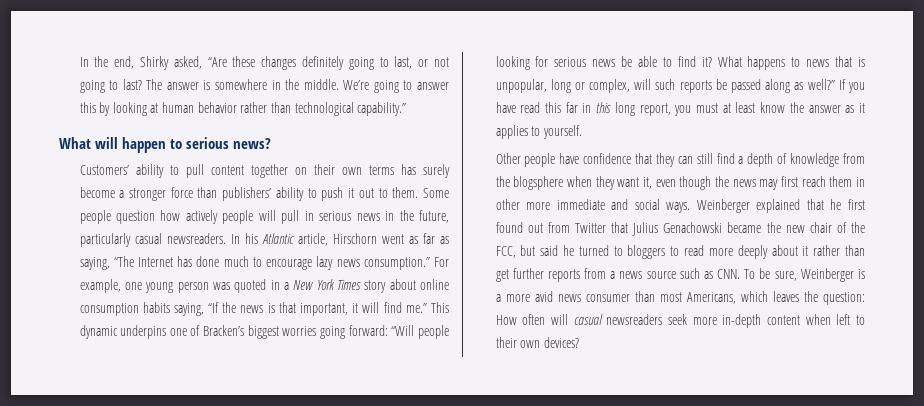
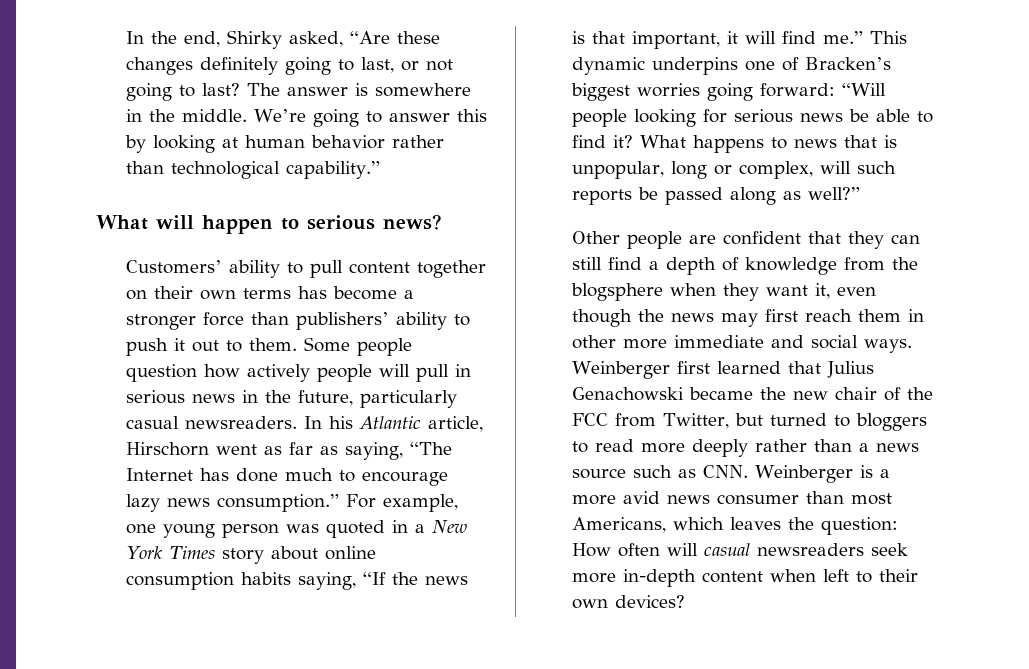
[422,164,450,178] surely -> (327, 292) none
[838,79,865,93] [495,102,865,116] [495,125,582,139] If you have read this far in this long report, you must at least know the answer as it applies to yourself. -> (860, 193) none
[559,153,632,164] have confidence -> [688,231,801,245] are confident
[756,199,865,213] [495,222,606,233] explained that he first found out from Twitter -> [676,361,781,374] first learned
[495,245,574,258] FCC, but said he -> [571,413,763,429] FCC from Twitter, but
[771,245,865,256] [495,268,607,282] about it rather than get further reports from -> [754,439,852,452] rather than
[744,268,797,281] To be sure, -> (748, 471) none

